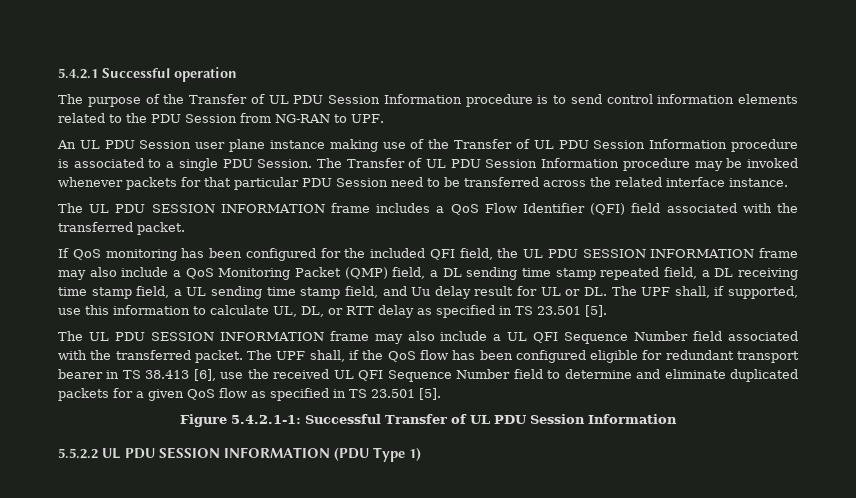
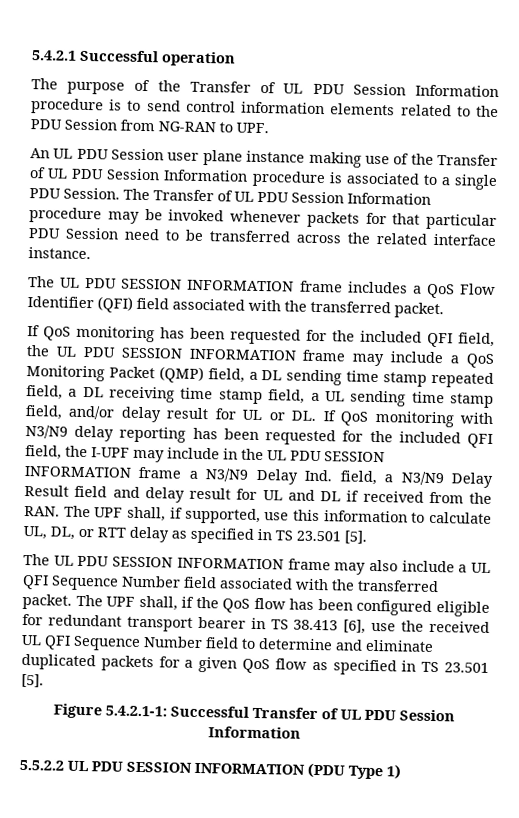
[245,248,316,261] configured -> [230,328,301,345] requested
[89,267,117,277] also -> (385, 360) none
[382,286,431,296] and Uu -> [68,405,116,420] and/or
(607, 291) none -> [322,410,493,428] [25,425,494,449] [25,445,385,463] [24,465,494,489] [24,484,492,504] [24,505,60,517] If QoS monitoring with N3/N9 delay reporting has been requested for the included QFI field, the I-UPF may include in the UL PDU SESSION INFORMATION frame a N3/N9 Delay Ind. field, a N3/N9 Delay Result field and delay result for UL and DL if received from the RAN.

